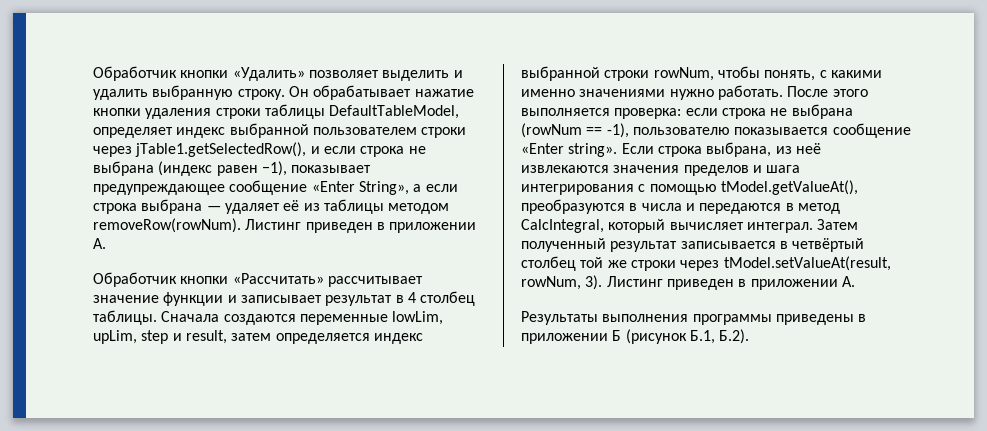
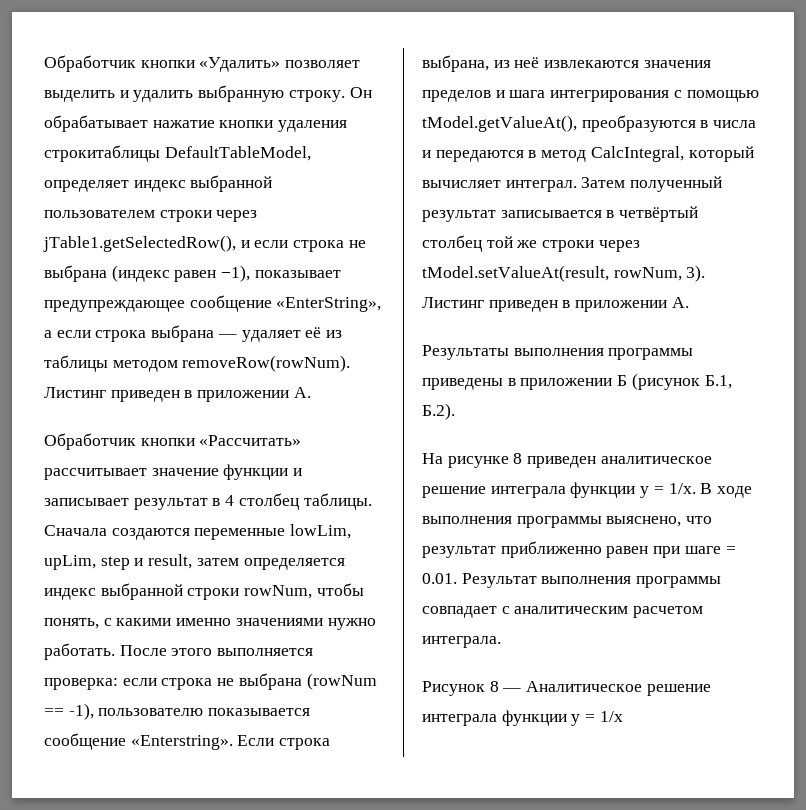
[215,104,325,119] строки таблицы -> [44,145,160,162] строкитаблицы
[311,181,409,195] «Enter String», -> [276,297,382,312] «EnterString»,
[521,143,618,157] «Enter string». -> [130,735,233,750] «Enterstring».
(750, 336) none -> [422,453,712,468] [422,482,753,498] [422,516,713,528] [422,541,736,558] [422,573,722,588] [422,606,704,618] [422,636,501,648] [422,681,711,696] [422,710,623,726] // На рисунке 8 приведен аналитическое решение интеграла функции y = 1/x. В ходе выполнения программы выяснено, что результат приближенно равен при шаге = 0.01. Результат выполнения программы совпадает с аналитическим расчетом интеграла. // Рисунок 8 — Аналитическое решение интеграла функции y = 1/x

